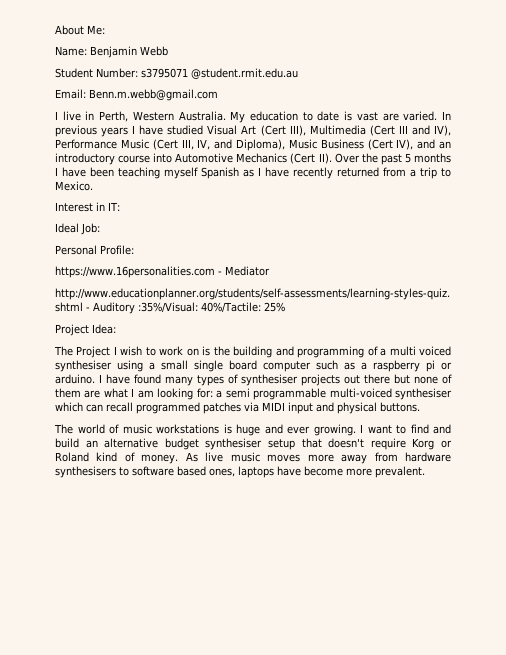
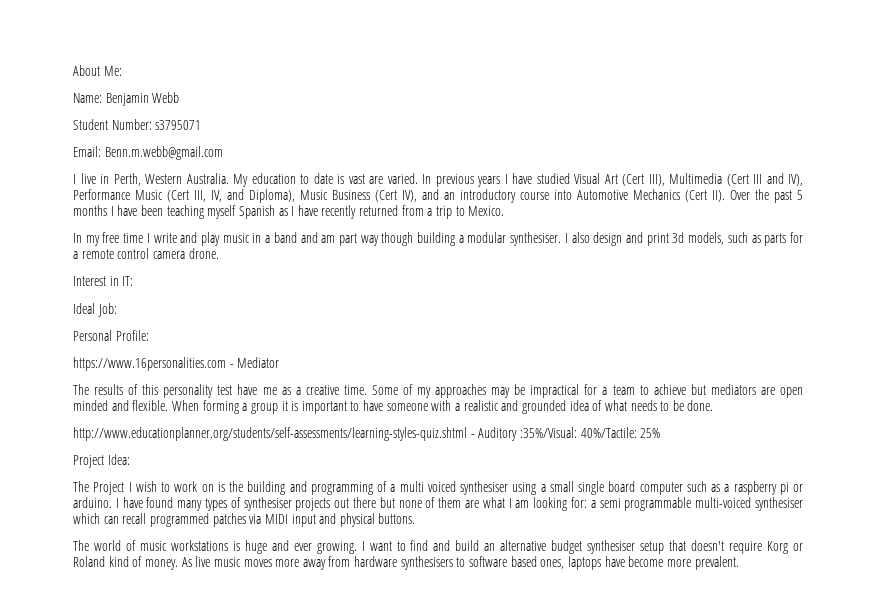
[191,68,298,79] @student.rmit.edu.au -> (202, 125) none
(93, 186) none -> [73,232,804,246] [73,248,219,259] // In my free time I write and play music in a band and am part way though building a modular synthesiser. I also design and print 3d models, such as parts for a remote control camera drone.
(270, 271) none -> [73,384,804,398] [73,400,714,414] // The results of this personality test have me as a creative time. Some of my approaches may be impractical for a team to achieve but mediators are open minded and flexible. When forming a group it is important to have someone with a realistic and grounded idea of what needs to be done.

